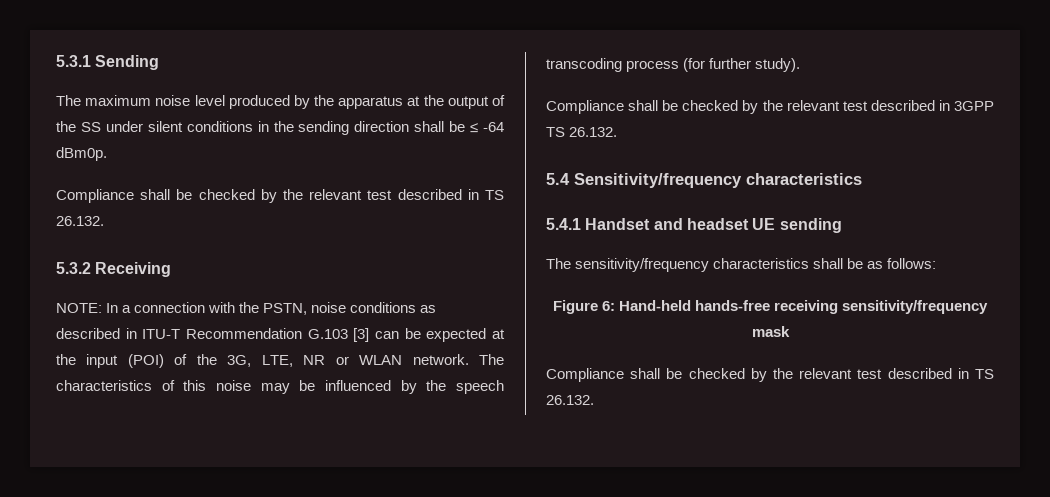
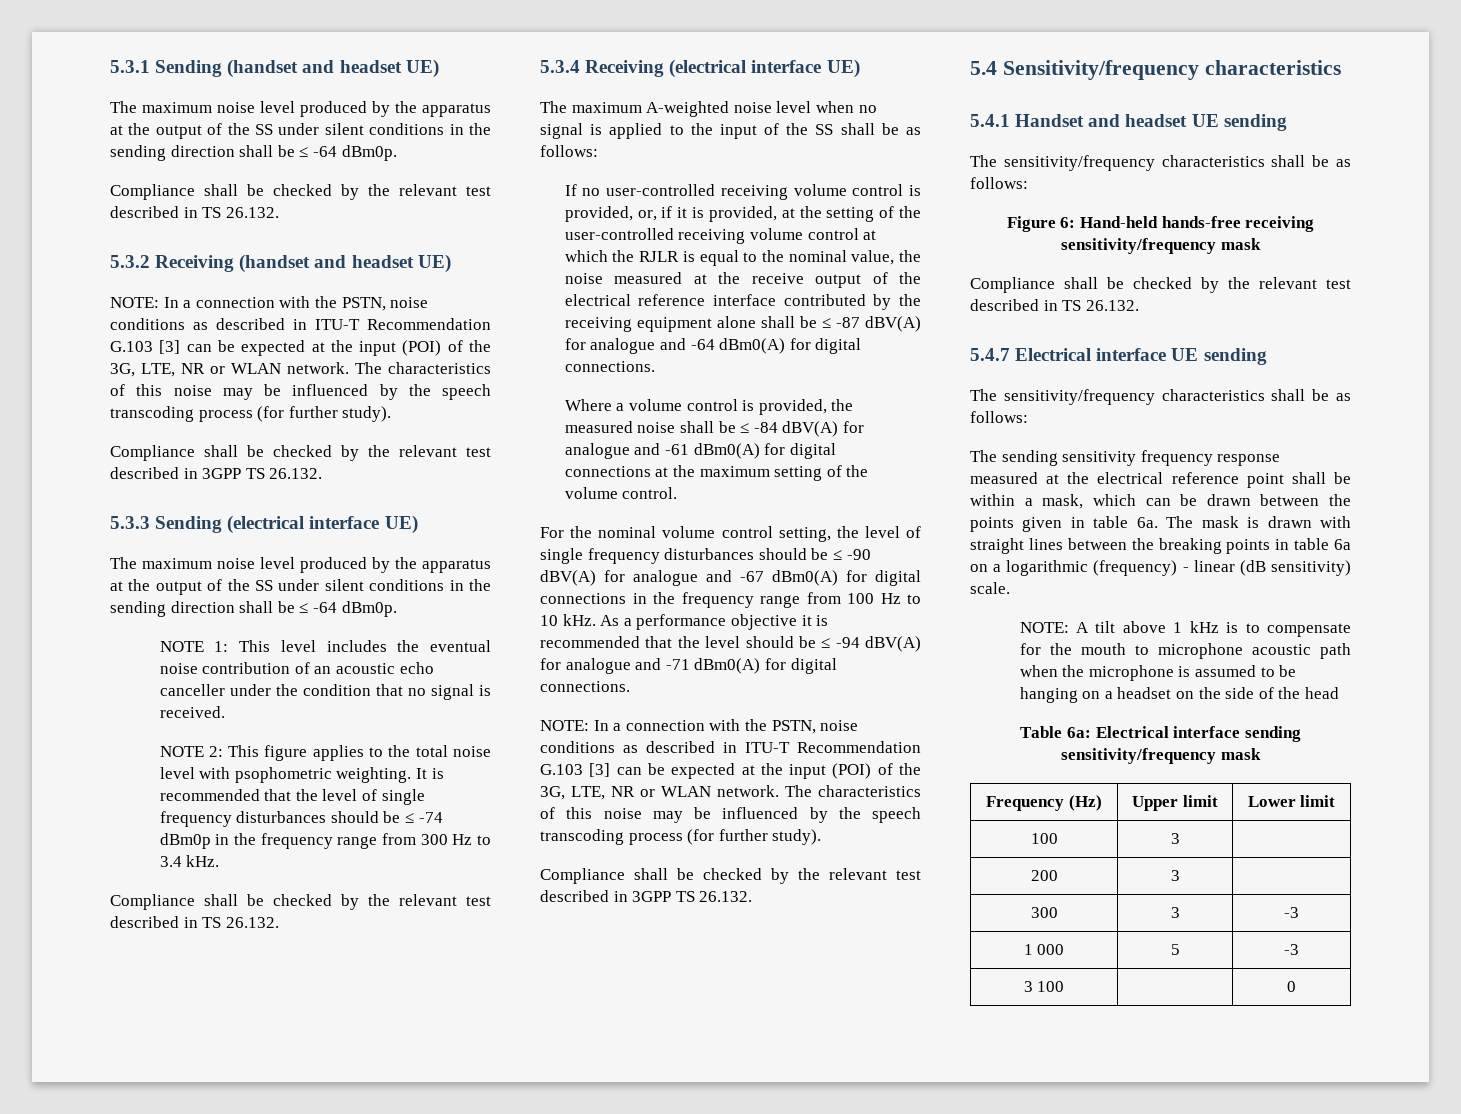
(160, 62) none -> [227,59,439,78] (handset and headset UE)
(172, 269) none -> [239,254,451,273] [110,296,429,311] [110,318,491,330] [110,340,491,356] [110,362,491,377] [110,384,491,400] [110,406,392,422] [110,445,491,461] [110,467,323,479] [110,515,418,534] [110,557,491,573] [110,579,491,595] [110,601,397,617] [159,640,491,652] [159,662,434,674] [159,684,491,700] [159,706,225,718] [159,745,491,761] [159,767,444,783] [159,789,425,805] [159,811,443,827] [159,833,491,849] [159,855,220,867] [110,894,491,910] [110,916,279,928] [540,59,860,78] [540,101,877,117] [540,123,921,139] [540,145,598,157] [564,184,921,200] [564,206,921,222] [564,228,877,244] [564,250,921,266] [564,272,921,288] [564,294,921,310] [564,316,921,332] [564,338,862,354] [564,361,655,372] [564,399,854,415] [564,421,864,437] [564,443,836,459] [564,465,869,481] [564,487,678,499] [540,526,921,542] [540,548,871,564] [540,570,921,586] [540,592,921,608] [540,614,829,630] [540,636,921,652] [540,658,837,674] [540,681,630,692] (handset and headset UE) // NOTE: In a connection with the PSTN, noise conditions as described in ITU-T Recommendation G.103 [3] can be expected at the input (POI) of the 3G, LTE, NR or WLAN network. The characteristics of this noise may be influenced by the speech transcoding process (for further study). // Compliance shall be checked by the relevant test described in 3GPP TS 26.132. // 5.3.3 Sending (electrical interface UE) // The maximum noise level produced by the apparatus at the output of the SS under silent conditions in the sending direction shall be ≤ -64 dBm0p. // NOTE 1: This level includes the eventual noise contribution of an acoustic echo canceller under the condition that no signal is received. // NOTE 2: This figure applies to the total noise level with psophometric weighting. It is recommended that the level of single frequency disturbances should be ≤ -74 dBm0p in the frequency range from 300 Hz to 3.4 kHz. // Compliance shall be checked by the relevant test described in TS 26.132. // 5.3.4 Receiving (electrical interface UE) // The maximum A-weighted noise level when no signal is applied to the input of the SS shall be as follows: // If no user-controlled receiving volume control is provided, or, if it is provided, at the setting of the user-controlled receiving volume control at which the RJLR is equal to the nominal value, the noise measured at the receive output of the electrical reference interface contributed by the receiving equipment alone shall be ≤ -87 dBV(A) for analogue and -64 dBm0(A) for digital connections. // Where a volume control is provided, the measured noise shall be ≤ -84 dBV(A) for analogue and -61 dBm0(A) for digital connections at the maximum setting of the volume control. // For the nominal volume control setting, the level of single frequency disturbances should be ≤ -90 dBV(A) for analogue and -67 dBm0(A) for digital connections in the frequency range from 100 Hz to 10 kHz. As a performance objective it is recommended that the level should be ≤ -94 dBV(A) for analogue and -71 dBm0(A) for digital connections.
(594, 400) none -> [970,348,1267,365] [970,389,1351,405] [970,411,1028,423] [970,450,1281,466] [970,472,1351,488] [970,494,1351,509] [970,516,1351,532] [970,538,1351,554] [970,560,1351,576] [970,582,1010,594] [1019,621,1351,637] [1019,643,1351,659] [1019,665,1297,681] [1019,687,1339,703] [1020,726,1301,742] [1061,748,1261,764] [986,795,1102,811] [1132,795,1218,811] [1247,795,1336,807] [1030,833,1058,844] [1170,833,1180,844] [1030,870,1058,881] [1170,870,1180,881] [1030,907,1058,918] [1170,907,1180,918] [1284,907,1299,918] [1023,944,1065,955] [1170,944,1180,955] [1284,944,1299,955] [1023,981,1065,992] [1287,981,1296,992] // 5.4.7 Electrical interface UE sending // The sensitivity/frequency characteristics shall be as follows: // The sending sensitivity frequency response measured at the electrical reference point shall be within a mask, which can be drawn between the points given in table 6a. The mask is drawn with straight lines between the breaking points in table 6a on a logarithmic (frequency) - linear (dB sensitivity) scale. // NOTE: A tilt above 1 kHz is to compensate for the mouth to microphone acoustic path when the microphone is assumed to be hanging on a headset on the side of the head // Table 6a: Electrical interface sending sensitivity/frequency mask // Frequency (Hz) | Upper limit | Lower limit // 100 | 3 | // 200 | 3 | // 300 | 3 | -3 // 1 000 | 5 | -3 // 3 100 | | 0

